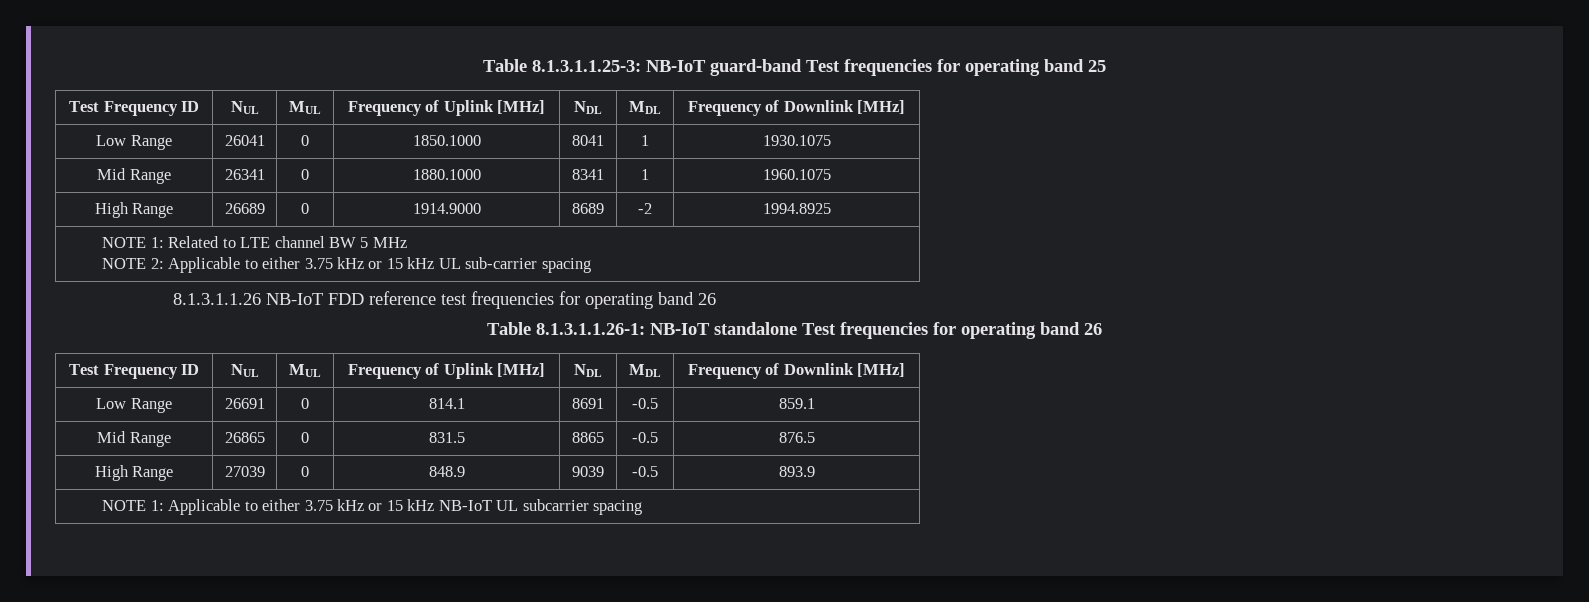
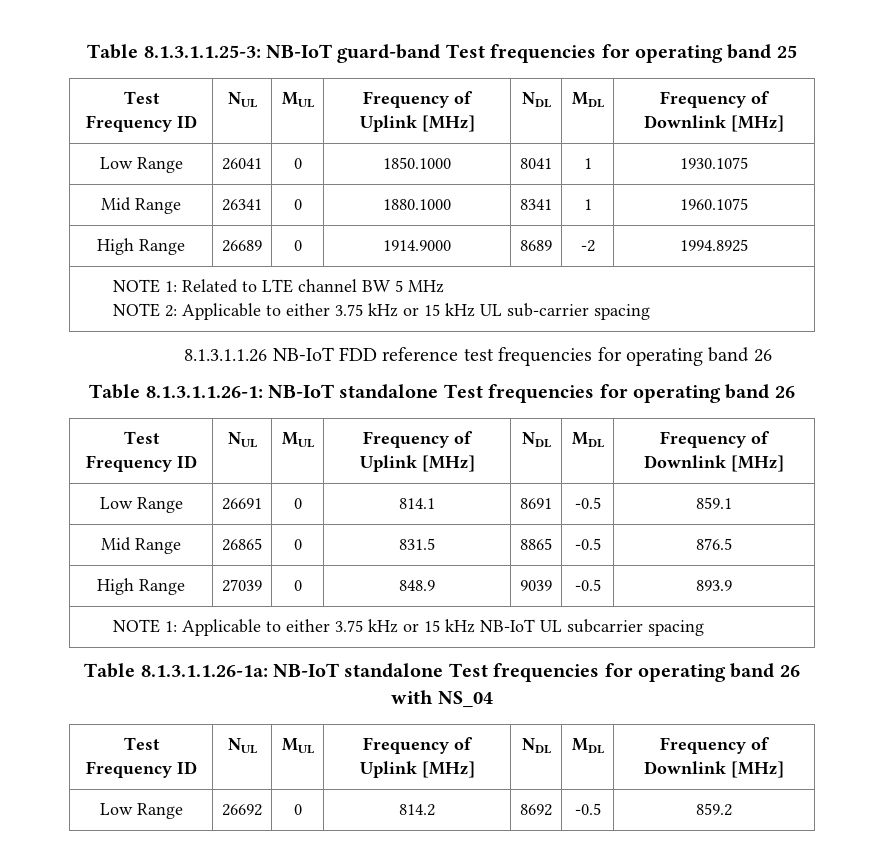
(643, 507) none -> [84,663,800,682] [391,690,493,708] [123,737,160,750] [85,761,197,778] [227,738,257,754] [281,738,314,754] [363,737,473,754] [359,761,475,778] [521,738,551,754] [571,738,604,754] [660,737,770,754] [644,761,784,778] [99,803,183,819] [222,804,262,816] [293,804,302,815] [399,804,435,816] [520,804,552,816] [574,803,601,815] [696,803,732,816] // Table 8.1.3.1.1.26-1a: NB-IoT standalone Test frequencies for operating band 26 with NS_04 // Test Frequency ID | NUL | MUL | Frequency of Uplink [MHz] | NDL | MDL | Frequency of Downlink [MHz] // Low Range | 26692 | 0 | 814.2 | 8692 | -0.5 | 859.2

